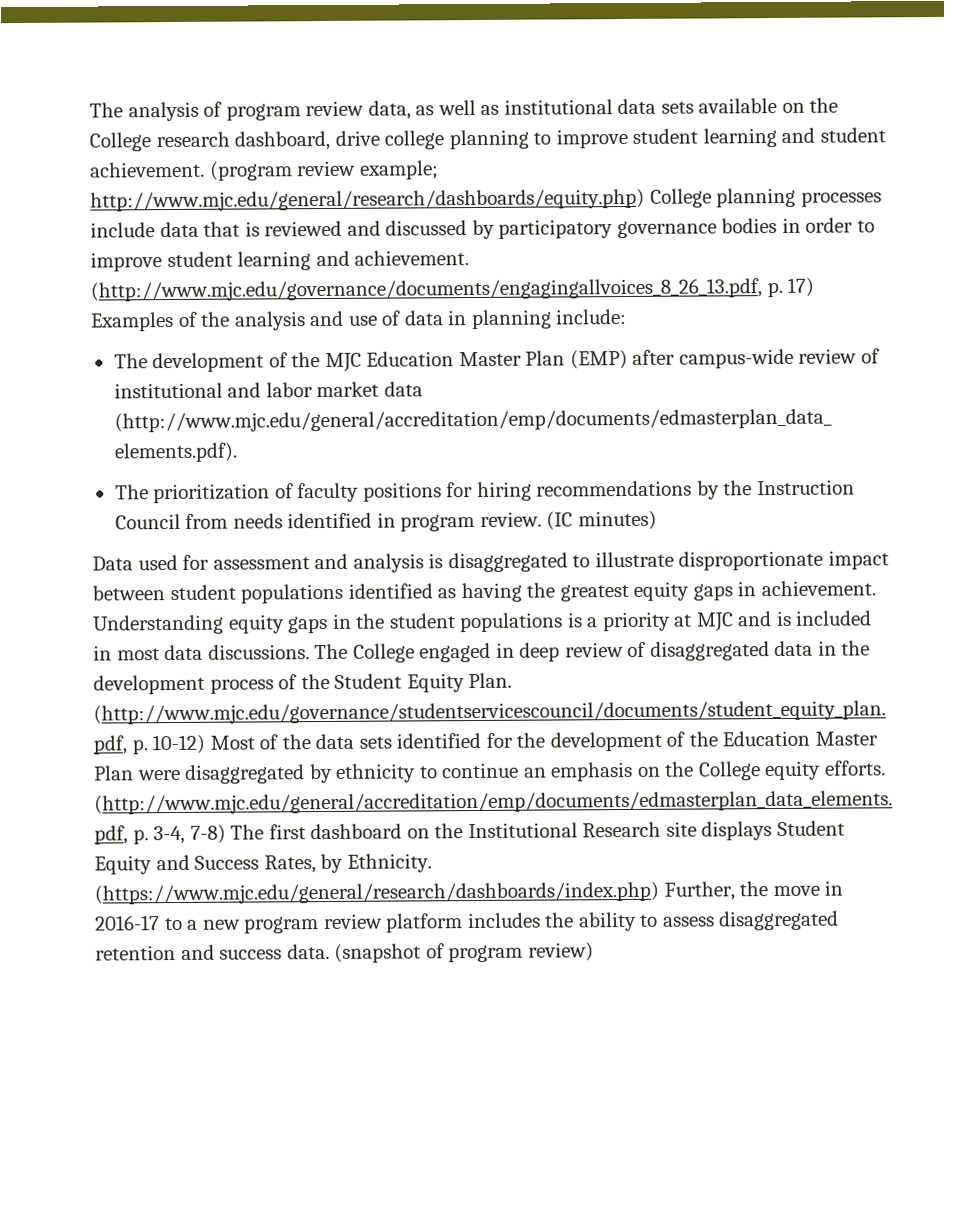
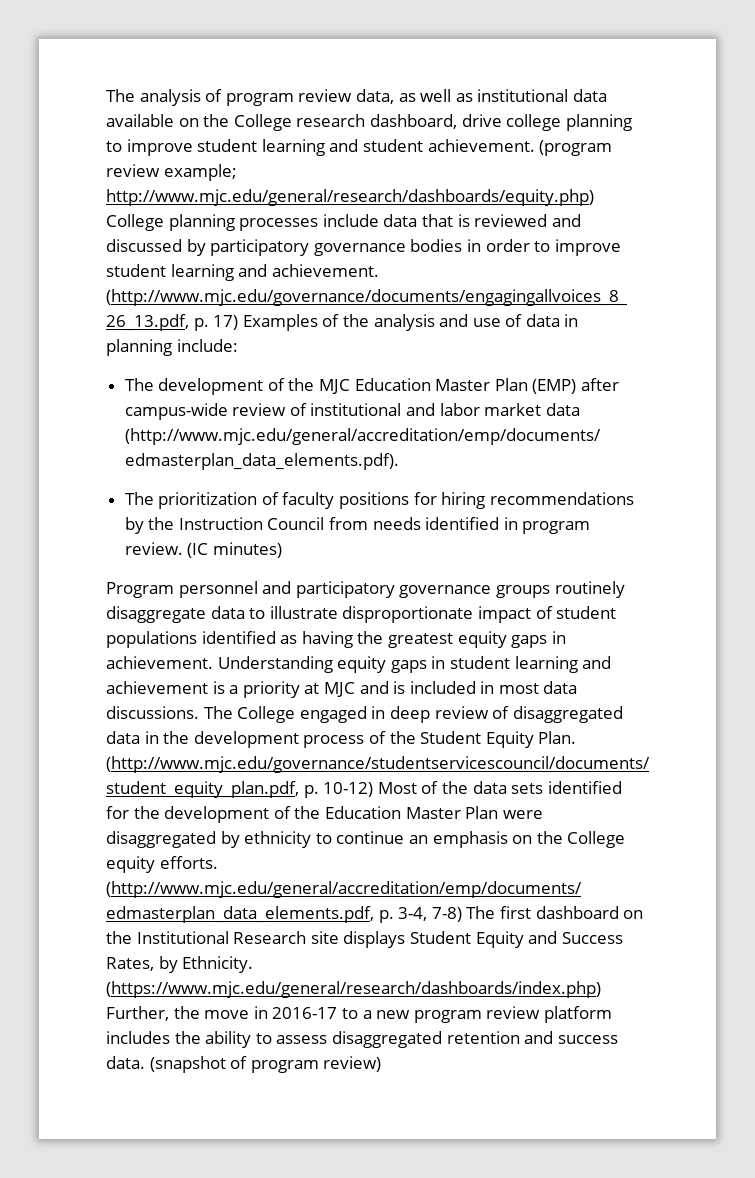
[660,101,694,114] sets -> (607, 95) none
[92,552,568,573] Data used for assessment and analysis is disaggregated -> [106,581,625,598] [106,606,245,623] Program personnel and participatory governance groups routinely disaggregate data
[92,585,165,601] between -> [535,606,553,619] of
[355,612,564,633] the student populations -> [449,656,612,673] [106,681,208,694] student learning and achievement

